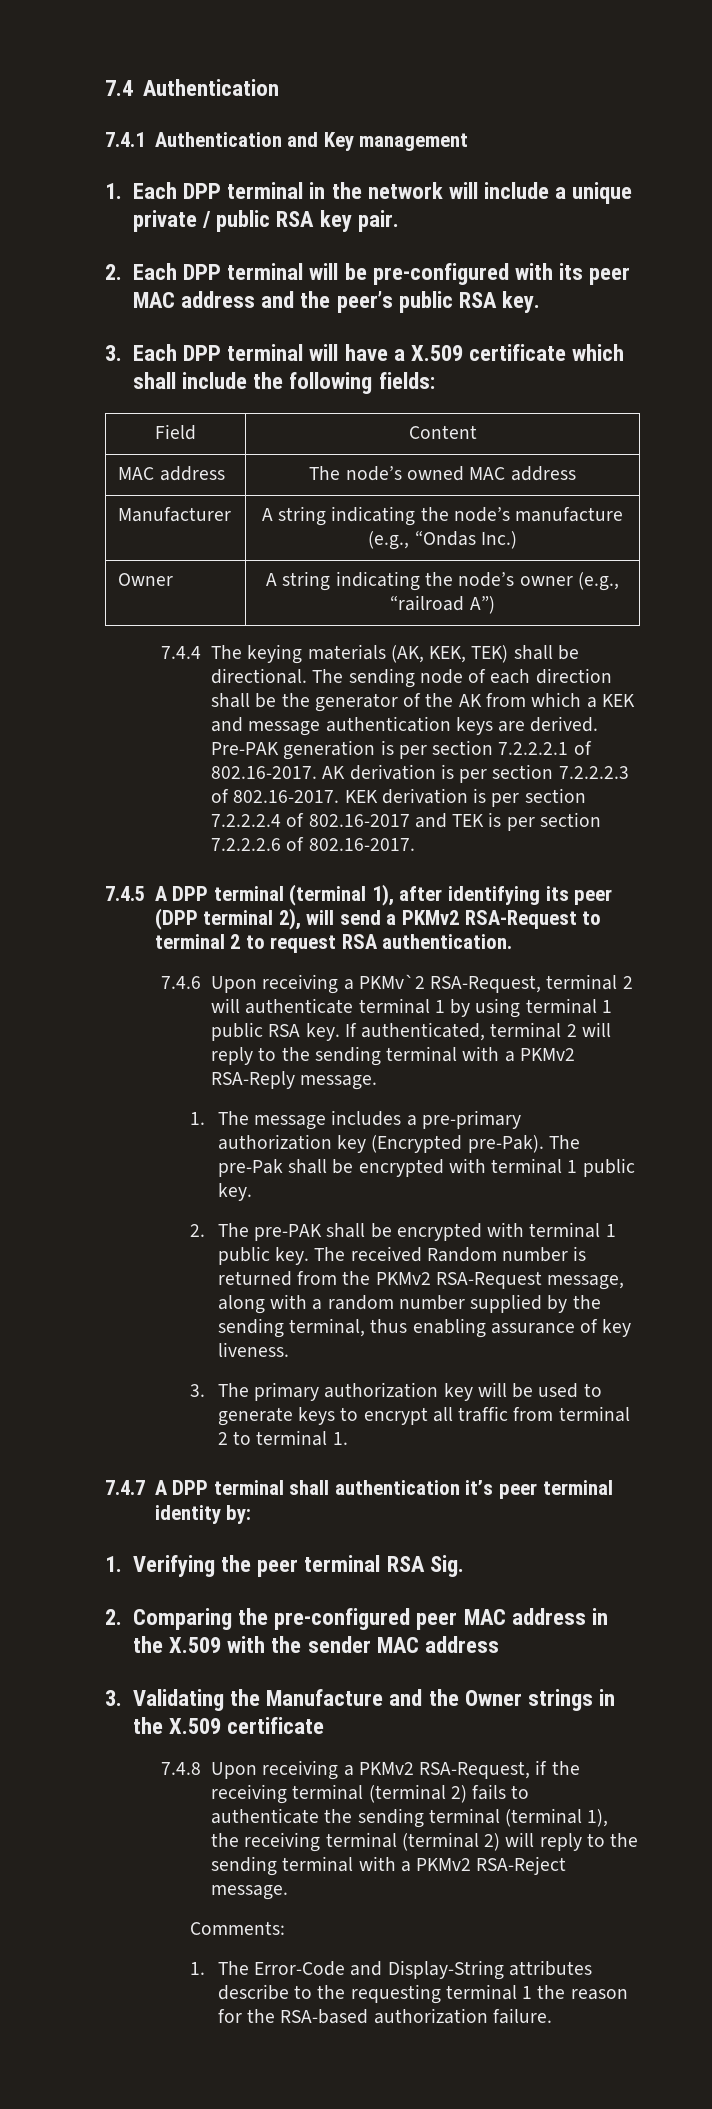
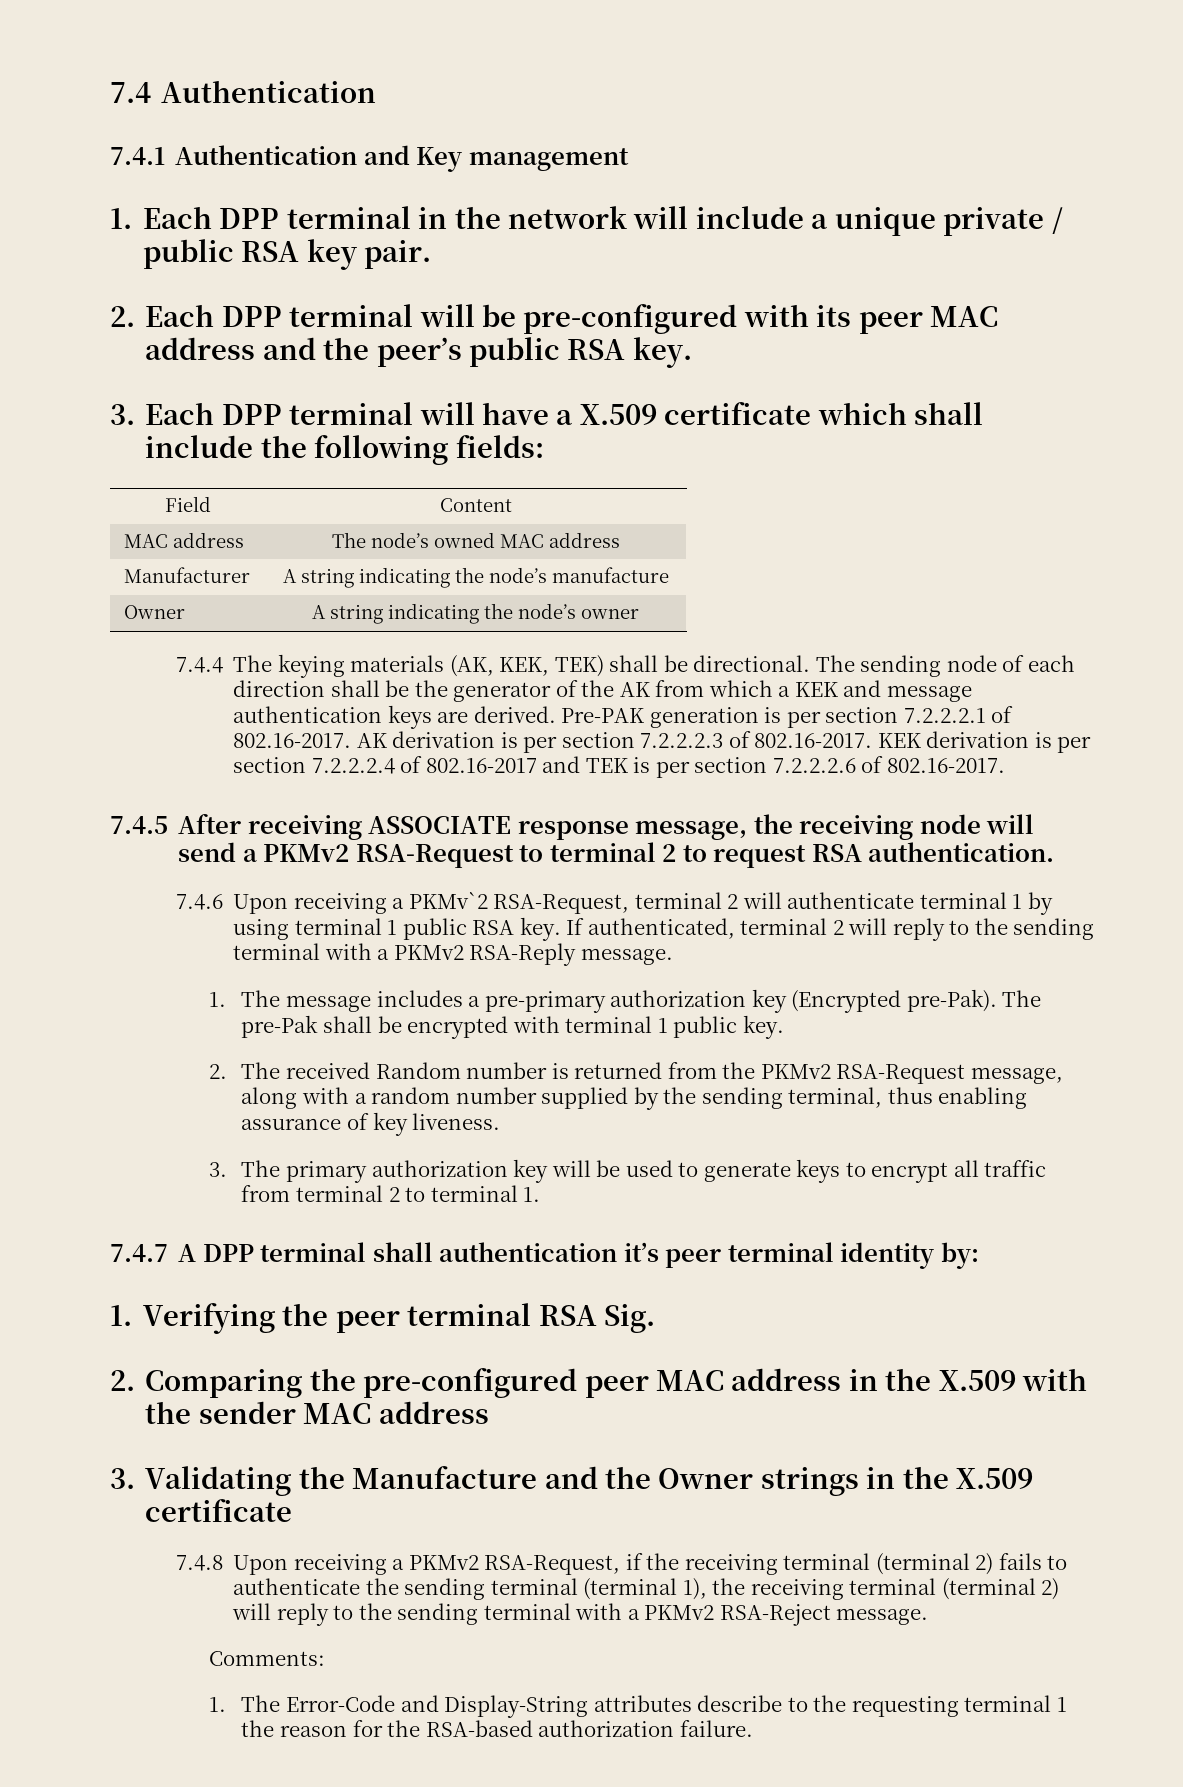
[368,530,517,550] (e.g., “Ondas Inc.) -> (669, 575) none
[577,572,619,591] [390,595,495,614] (e.g., “railroad A”) -> (639, 614) none
[154,884,613,906] [154,908,301,930] A DPP terminal (terminal 1), after identifying its peer (DPP terminal 2), -> [178,813,981,840] After receiving ASSOCIATE response message, the receiving node
[254,1222,616,1241] [217,1246,346,1265] pre-PAK shall be encrypted with terminal 1 public key. The -> (281, 1070) none

